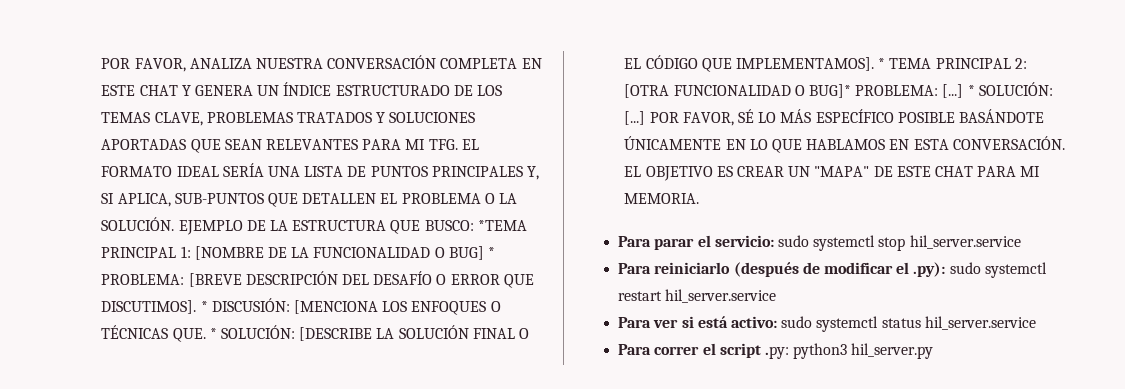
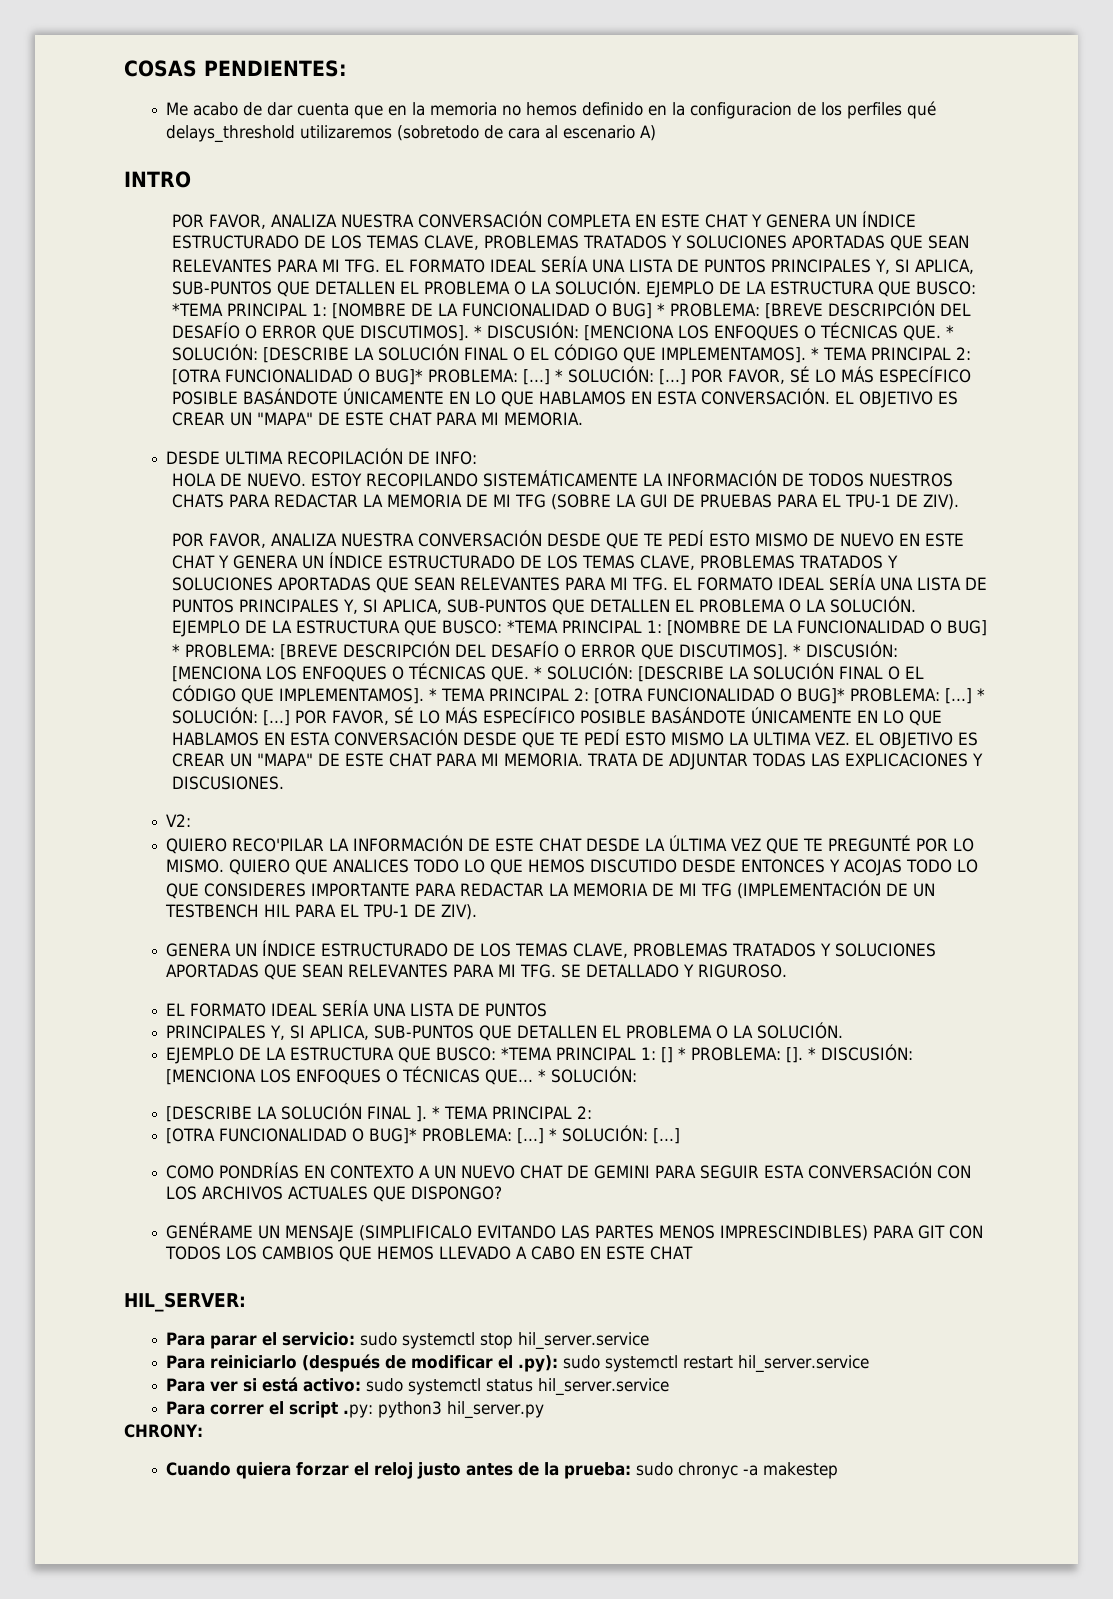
(101, 63) none -> [124,60,347,77] [166,101,937,119] [166,125,657,143] [124,171,191,188] COSAS PENDIENTES: // Me acabo de dar cuenta que en la memoria no hemos definido en la configuracion de los perfiles qué delays_threshold utilizaremos (sobretodo de cara al escenario A) // INTRO //
(700, 198) none -> [166,448,478,465] [172,470,954,487] [172,494,960,510] [172,530,965,549] [172,552,899,570] [172,574,988,593] [172,596,917,615] [172,620,988,637] [172,641,899,660] [172,663,925,682] [172,685,986,704] [172,707,943,726] [172,729,979,749] [172,753,984,770] [172,776,285,790] [166,814,192,827] [166,835,975,854] [166,859,979,876] [166,880,936,899] [165,904,478,920] [166,940,937,958] [166,964,788,980] [166,1000,548,1017] [166,1022,844,1041] [166,1044,914,1064] [166,1066,638,1085] [166,1103,593,1122] [166,1125,681,1144] [166,1162,972,1179] [166,1186,503,1202] [166,1222,984,1242] [165,1246,694,1262] [124,1292,246,1312] // DESDE ULTIMA RECOPILACIÓN DE INFO: // HOLA DE NUEVO. ESTOY RECOPILANDO SISTEMÁTICAMENTE LA INFORMACIÓN DE TODOS NUESTROS CHATS PARA REDACTAR LA MEMORIA DE MI TFG (SOBRE LA GUI DE PRUEBAS PARA EL TPU-1 DE ZIV). // POR FAVOR, ANALIZA NUESTRA CONVERSACIÓN DESDE QUE TE PEDÍ ESTO MISMO DE NUEVO EN ESTE CHAT Y GENERA UN ÍNDICE ESTRUCTURADO DE LOS TEMAS CLAVE, PROBLEMAS TRATADOS Y SOLUCIONES APORTADAS QUE SEAN RELEVANTES PARA MI TFG. EL FORMATO IDEAL SERÍA UNA LISTA DE PUNTOS PRINCIPALES Y, SI APLICA, SUB-PUNTOS QUE DETALLEN EL PROBLEMA O LA SOLUCIÓN. EJEMPLO DE LA ESTRUCTURA QUE BUSCO: *TEMA PRINCIPAL 1: [NOMBRE DE LA FUNCIONALIDAD O BUG] * PROBLEMA: [BREVE DESCRIPCIÓN DEL DESAFÍO O ERROR QUE DISCUTIMOS]. * DISCUSIÓN: [MENCIONA LOS ENFOQUES O TÉCNICAS QUE. * SOLUCIÓN: [DESCRIBE LA SOLUCIÓN FINAL O EL CÓDIGO QUE IMPLEMENTAMOS]. * TEMA PRINCIPAL 2: [OTRA FUNCIONALIDAD O BUG]* PROBLEMA: [...] * SOLUCIÓN: [...] POR FAVOR, SÉ LO MÁS ESPECÍFICO POSIBLE BASÁNDOTE ÚNICAMENTE EN LO QUE HABLAMOS EN ESTA CONVERSACIÓN DESDE QUE TE PEDÍ ESTO MISMO LA ULTIMA VEZ. EL OBJETIVO ES CREAR UN "MAPA" DE ESTE CHAT PARA MI MEMORIA. TRATA DE ADJUNTAR TODAS LAS EXPLICACIONES Y DISCUSIONES. // V2: // QUIERO RECO'PILAR LA INFORMACIÓN DE ESTE CHAT DESDE LA ÚLTIMA VEZ QUE TE PREGUNTÉ POR LO MISMO. QUIERO QUE ANALICES TODO LO QUE HEMOS DISCUTIDO DESDE ENTONCES Y ACOJAS TODO LO QUE CONSIDERES IMPORTANTE PARA REDACTAR LA MEMORIA DE MI TFG (IMPLEMENTACIÓN DE UN TESTBENCH HIL PARA EL TPU-1 DE ZIV). // GENERA UN ÍNDICE ESTRUCTURADO DE LOS TEMAS CLAVE, PROBLEMAS TRATADOS Y SOLUCIONES APORTADAS QUE SEAN RELEVANTES PARA MI TFG. SE DETALLADO Y RIGUROSO. // EL FORMATO IDEAL SERÍA UNA LISTA DE PUNTOS // PRINCIPALES Y, SI APLICA, SUB-PUNTOS QUE DETALLEN EL PROBLEMA O LA SOLUCIÓN. // EJEMPLO DE LA ESTRUCTURA QUE BUSCO: *TEMA PRINCIPAL 1: [] * PROBLEMA: []. * DISCUSIÓN: [MENCIONA LOS ENFOQUES O TÉCNICAS QUE... * SOLUCIÓN: // [DESCRIBE LA SOLUCIÓN FINAL ]. * TEMA PRINCIPAL 2: // [OTRA FUNCIONALIDAD O BUG]* PROBLEMA: [...] * SOLUCIÓN: [...] // COMO PONDRÍAS EN CONTEXTO A UN NUEVO CHAT DE GEMINI PARA SEGUIR ESTA CONVERSACIÓN CON LOS ARCHIVOS ACTUALES QUE DISPONGO? // GENÉRAME UN MENSAJE (SIMPLIFICALO EVITANDO LAS PARTES MENOS IMPRESCINDIBLES) PARA GIT CON TODOS LOS CAMBIOS QUE HEMOS LLEVADO A CABO EN ESTE CHAT // HIL_SERVER:
(934, 351) none -> [124,1424,203,1438] [166,1462,839,1479] // CHRONY: // Cuando quiera forzar el reloj justo antes de la prueba: sudo chronyc -a makestep

